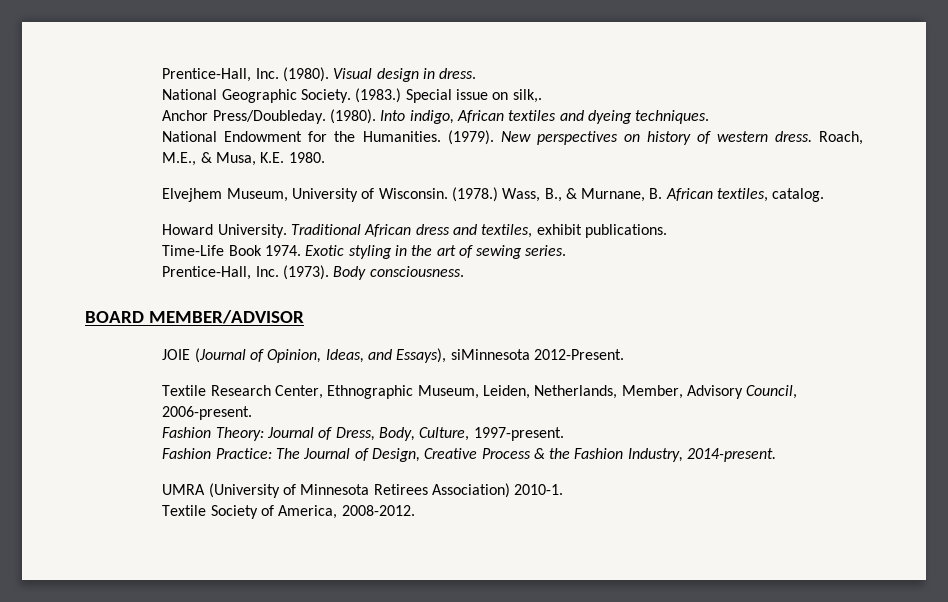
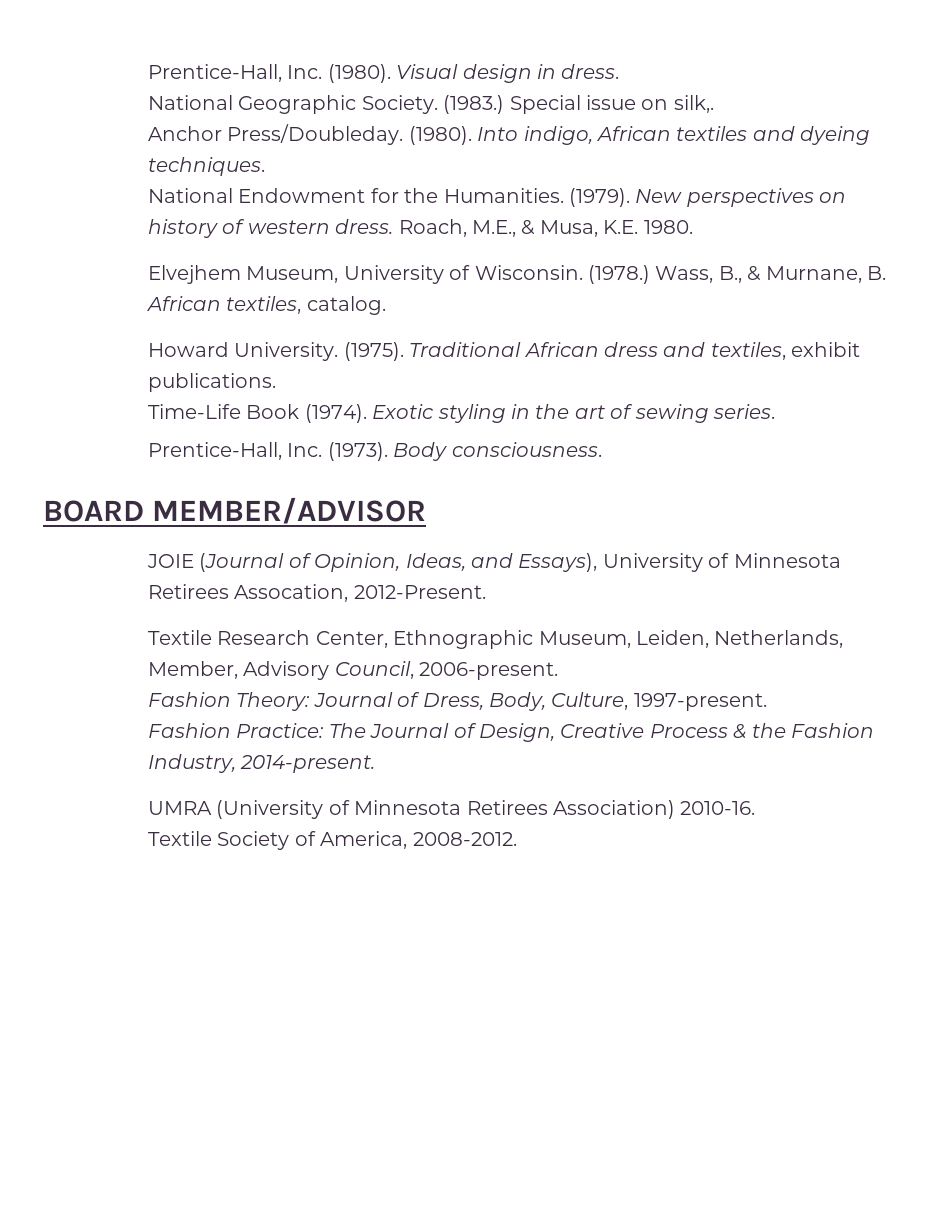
(287, 231) none -> [343,342,404,361] (1975).
[264,245,301,256] 1974. -> [304,404,367,423] (1974).
[450,349,530,360] siMinnesota -> [602,553,841,572] [148,584,349,602] University of Minnesota Retirees Assocation,
[514,484,564,495] 2010-1. -> [680,801,756,815] 2010-16.

